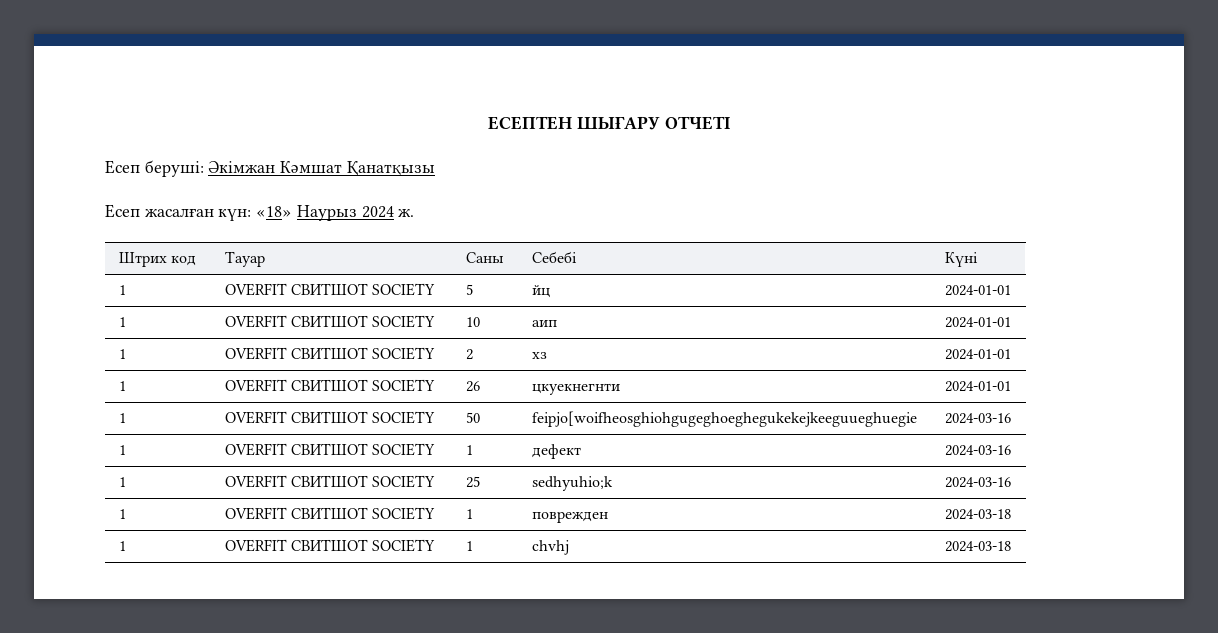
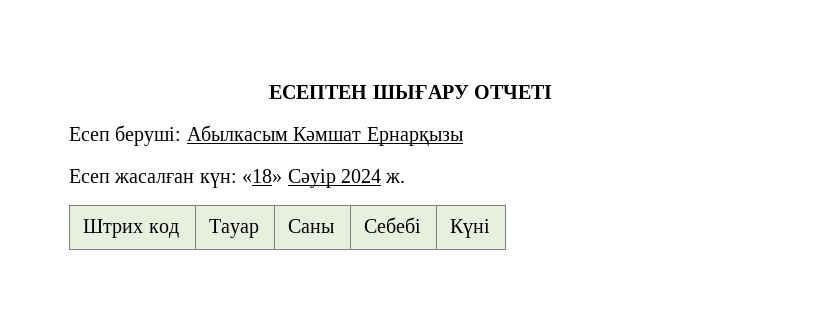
[208,161,435,176] Әкімжан Кәмшат Қанатқызы -> [186,125,463,146] Абылкасым Кәмшат Ернарқызы
[296,205,357,221] Наурыз -> [287,169,336,188] Сәуір
[118,285,126,295] [224,283,436,296] [465,284,473,295] [531,285,550,298] [944,285,1011,296] [118,317,126,327] [224,315,436,328] [465,317,480,327] [531,320,557,327] [944,317,1011,328] [118,349,126,359] [224,347,436,360] [465,349,473,360] [531,352,547,359] [944,349,1011,360] [118,381,126,391] [224,379,436,392] [465,381,480,392] [531,383,620,395] [944,381,1011,392] [118,413,126,423] [224,411,436,424] [465,412,480,423] [531,411,917,427] [944,413,1011,424] [118,445,126,455] [224,443,436,456] [465,445,473,455] [531,444,581,459] [944,445,1011,456] [118,477,126,487] [224,475,436,488] [465,476,480,488] [531,476,613,491] [944,477,1011,488] [118,509,126,519] [224,507,436,520] [465,509,473,519] [531,511,608,523] [944,509,1011,520] [118,541,126,551] [224,539,436,552] [465,541,473,551] [531,540,569,555] [944,541,1011,552] // 1 | OVERFIT СВИТШОТ SOCIETY | 5 | йц | 2024-01-01 // 1 | OVERFIT СВИТШОТ SOCIETY | 10 | аип | 2024-01-01 // 1 | OVERFIT СВИТШОТ SOCIETY | 2 | хз | 2024-01-01 // 1 | OVERFIT СВИТШОТ SOCIETY | 26 | цкуекнегнти | 2024-01-01 // 1 | OVERFIT СВИТШОТ SOCIETY | 50 | feipjo[woifheosghiohgugeghoeghegukekejkeeguueghuegie | 2024-03-16 // 1 | OVERFIT СВИТШОТ SOCIETY | 1 | дефект | 2024-03-16 // 1 | OVERFIT СВИТШОТ SOCIETY | 25 | sedhyuhio;k | 2024-03-16 // 1 | OVERFIT СВИТШОТ SOCIETY | 1 | поврежден | 2024-03-18 // 1 | OVERFIT СВИТШОТ SOCIETY | 1 | chvhj | 2024-03-18 -> (491, 228) none

